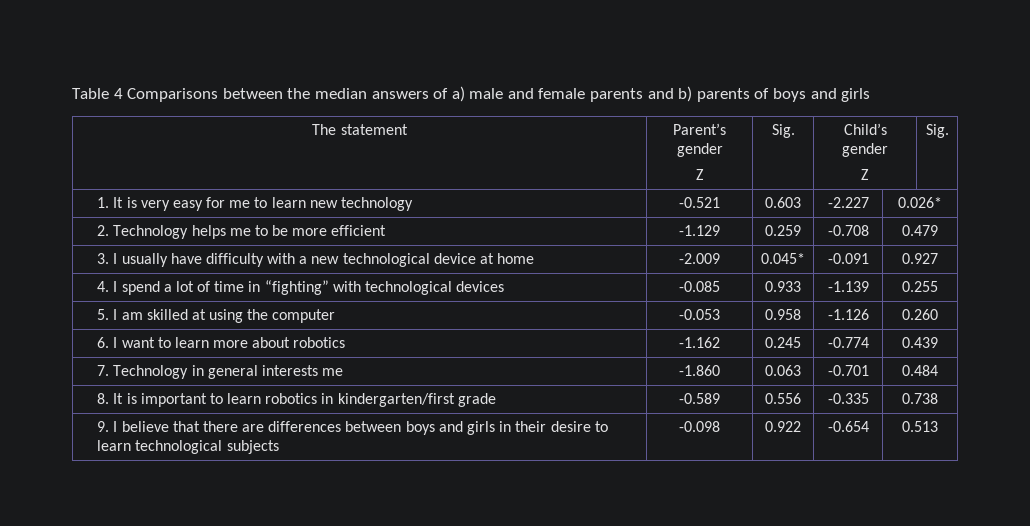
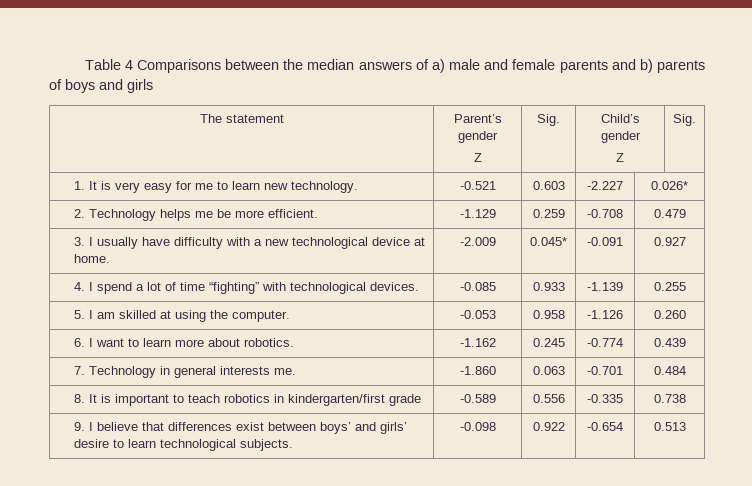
[341,197,414,211] technology -> [290,181,358,193] technology.
[254,225,268,236] to -> (213, 214) none
[331,225,387,236] efficient -> [267,209,318,218] efficient.
[497,253,535,264] home -> [73,254,110,263] home.
[248,281,261,292] in -> (205, 286) none
[456,281,505,292] devices -> [369,282,419,291] devices.
[272,309,336,323] computer -> [231,310,290,322] computer.
[293,337,346,348] robotics -> [243,338,294,347] robotics.
[322,368,344,376] me -> [273,368,296,375] me.
[227,393,262,404] learn -> [187,394,220,403] teach
[202,421,547,435] there are differences between boys and girls in their -> [167,422,407,434] differences exist between boys’ and girls’
[226,440,279,454] subjects -> [239,439,293,451] subjects.

